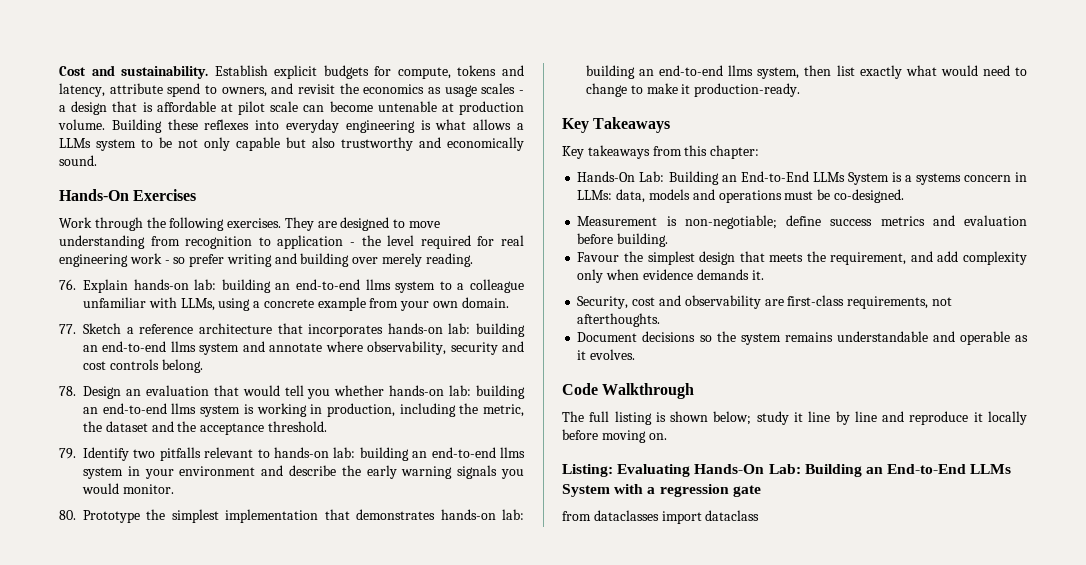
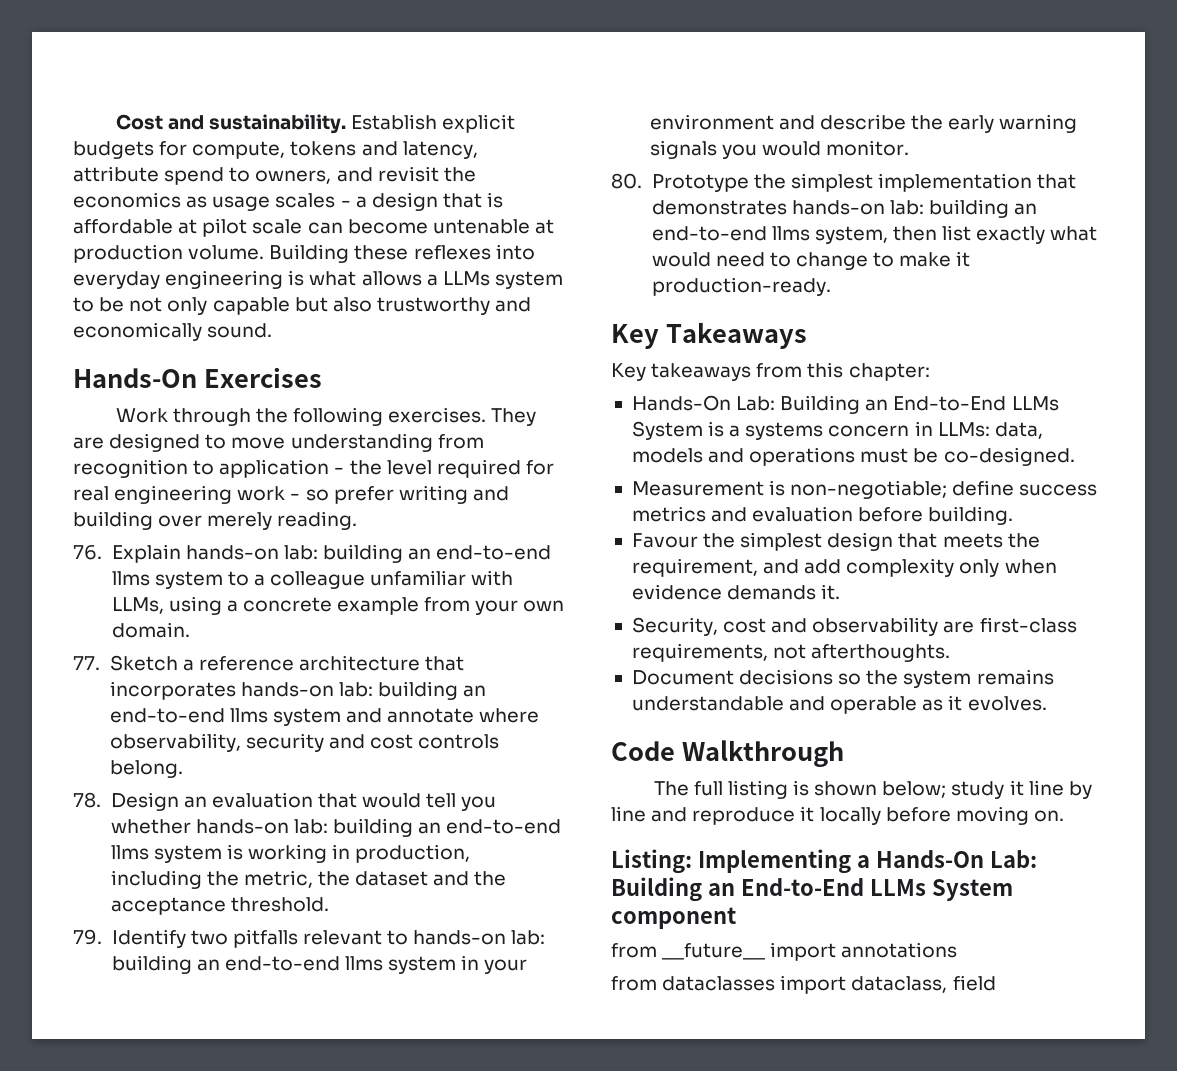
[617,464,1012,477] [562,484,761,497] Evaluating Hands-On Lab: Building an End-to-End LLMs System with a regression gate -> [697,849,1037,874] [611,877,1013,902] [611,907,736,929] [611,942,958,961] Implementing a Hands-On Lab: Building an End-to-End LLMs System component // from __future__ import annotations
[705,510,760,521] dataclass -> [851,975,996,993] dataclass, field

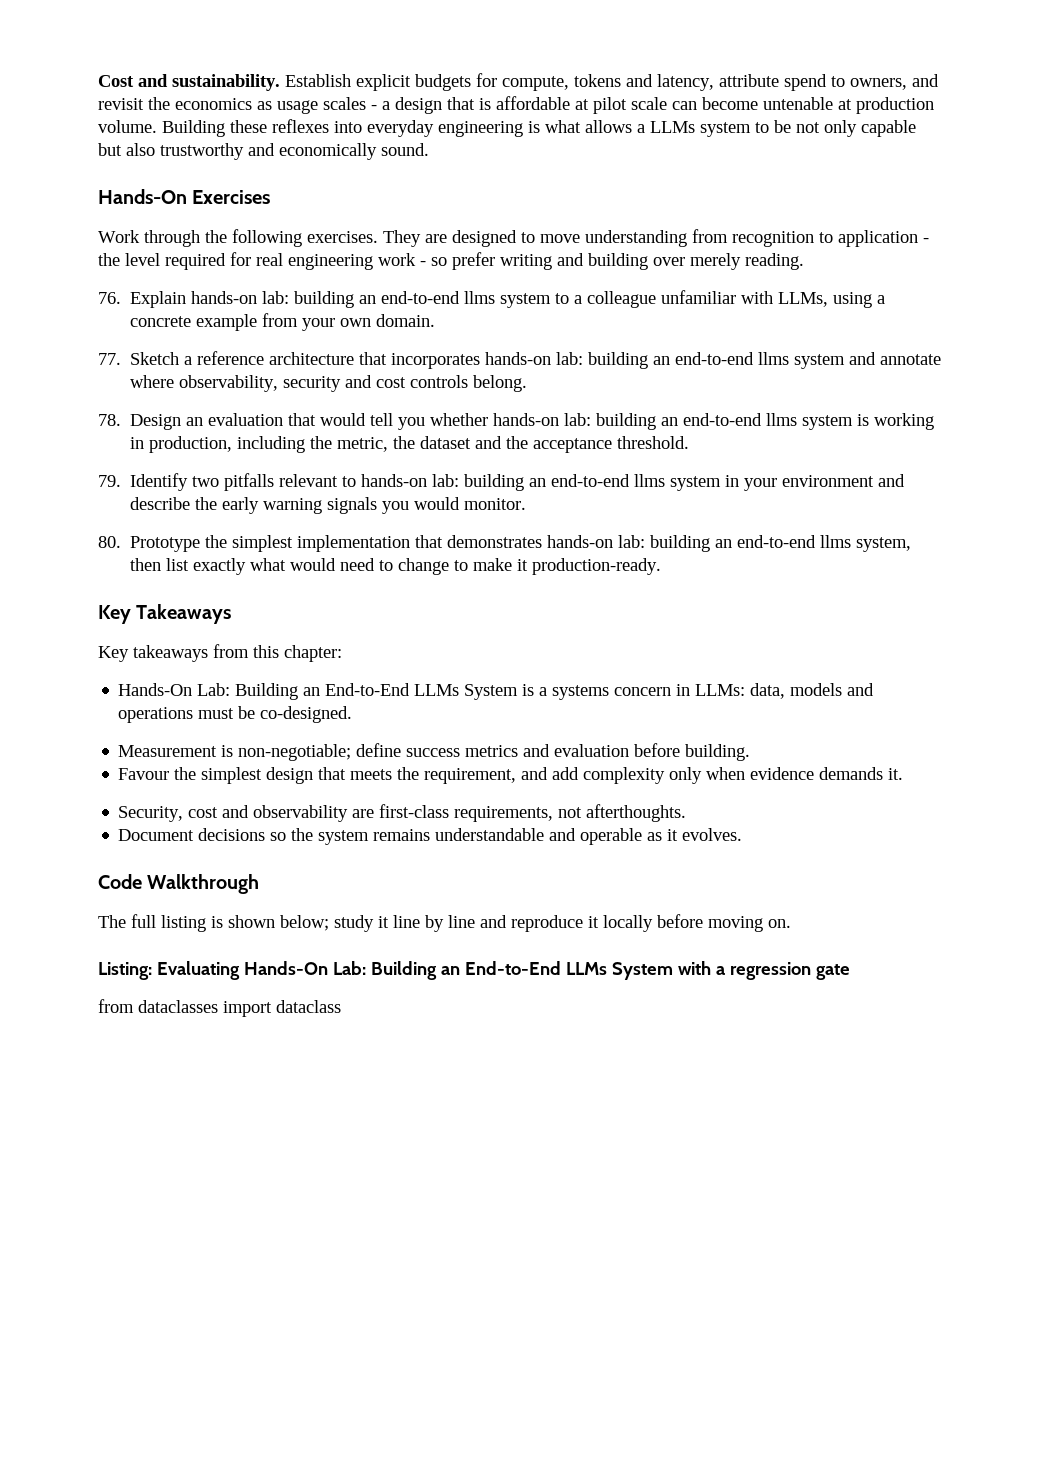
[697,849,1037,874] [611,877,1013,902] [611,907,736,929] [611,942,958,961] Implementing a Hands-On Lab: Building an End-to-End LLMs System component // from __future__ import annotations -> [156,961,850,980] Evaluating Hands-On Lab: Building an End-to-End LLMs System with a regression gate
[851,975,996,993] dataclass, field -> [276,1000,341,1013] dataclass

